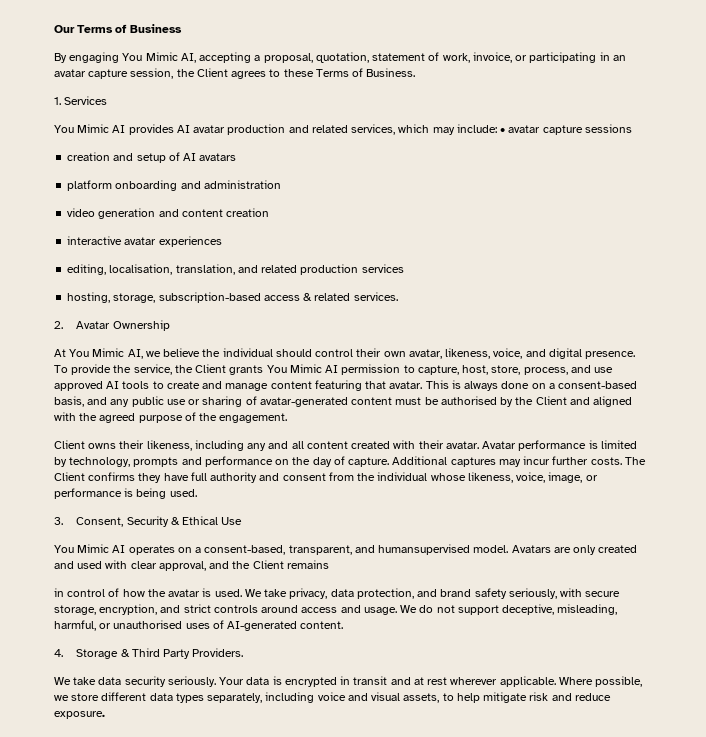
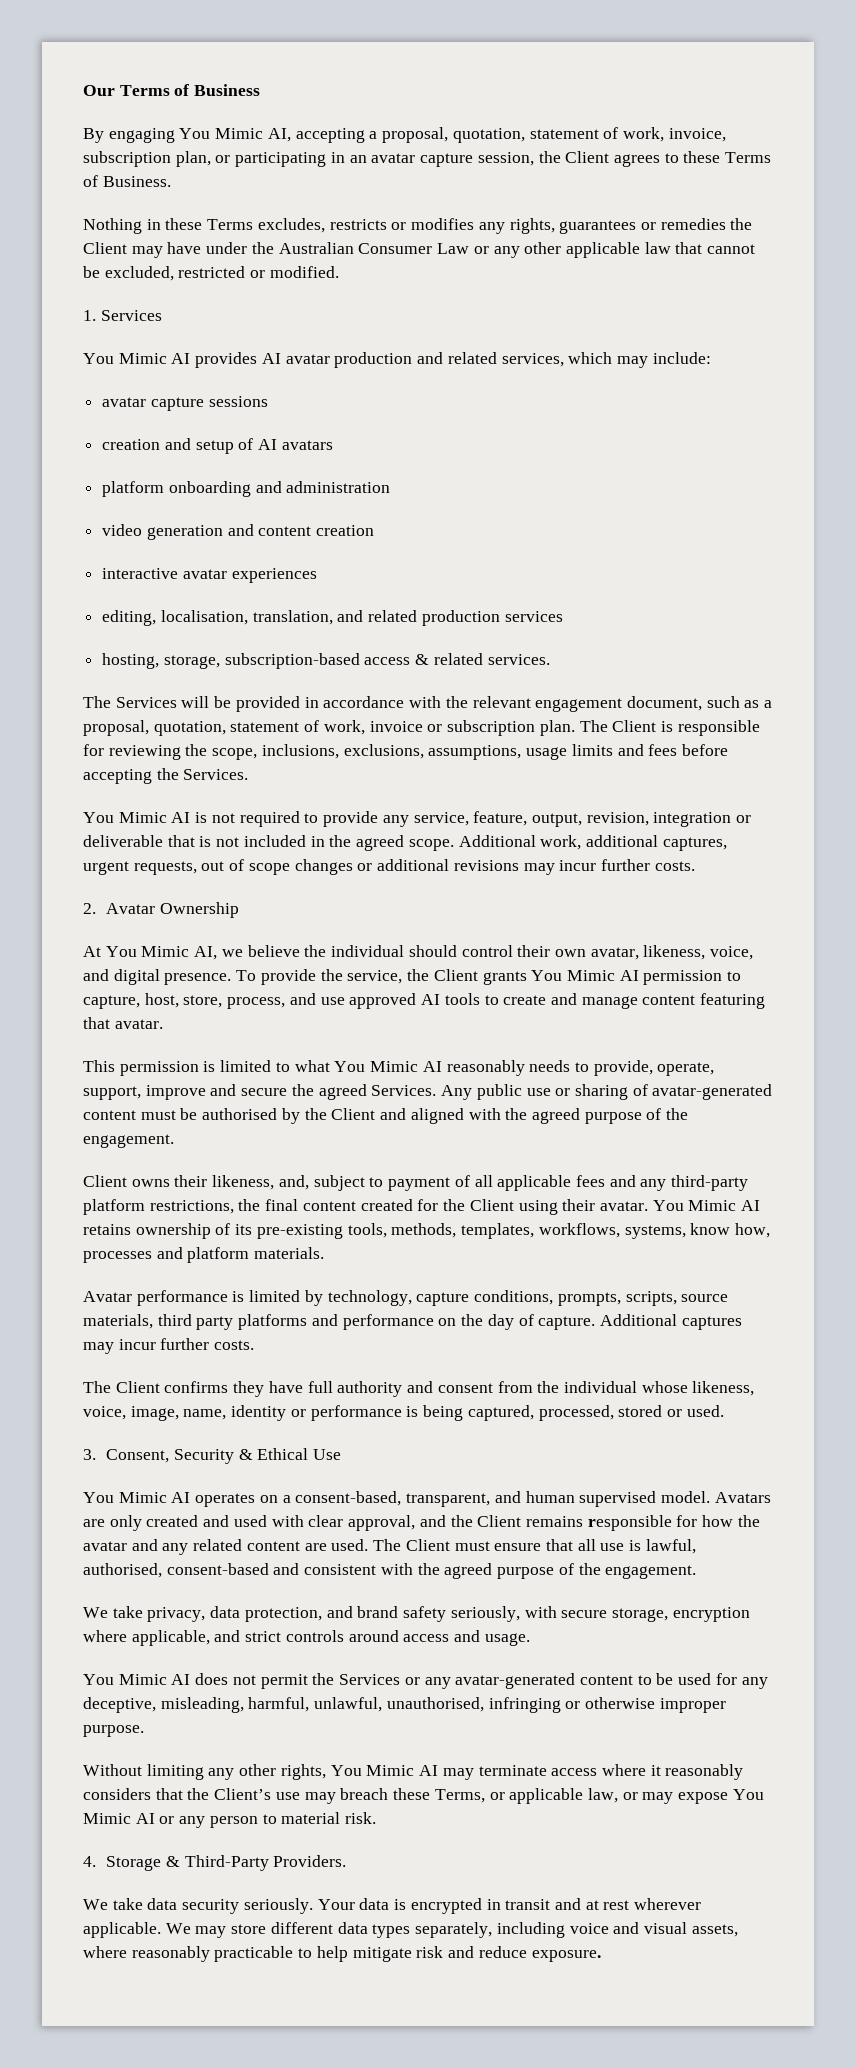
(512, 57) none -> [83,151,211,167] subscription plan,
(416, 72) none -> [83,218,753,234] [83,242,756,258] [83,266,339,281] // Nothing in these Terms excludes, restricts or modifies any rights, guarantees or remedies the Client may have under the Australian Consumer Law or any other applicable law that cannot be excluded, restricted or modified.
[500,128,506,133] • -> (711, 358) //
(398, 296) none -> [83,696,773,712] [83,720,760,736] [83,744,728,760] [83,768,249,784] [83,811,752,827] [83,835,727,851] [83,859,695,875] // The Services will be provided in accordance with the relevant engagement document, such as a proposal, quotation, statement of work, invoice or subscription plan. The Client is responsible for reviewing the scope, inclusions, exclusions, assumptions, usage limits and fees before accepting the Services. // You Mimic AI is not required to provide any service, feature, output, revision, integration or deliverable that is not included in the agreed scope. Additional work, additional captures, urgent requests, out of scope changes or additional revisions may incur further costs.
[425,380,638,391] [54,396,130,407] This is always done on a consent-based basis, and any -> [83,1060,715,1076] [83,1084,473,1100] // This permission is limited to what You Mimic AI reasonably needs to provide, operate, support, improve and secure the agreed Services. Any
[194,440,479,451] including any and all content created with their avatar. -> [278,1175,749,1191] [83,1199,761,1215] [83,1223,770,1239] [83,1247,325,1263] and, subject to payment of all applicable fees and any third-party platform restrictions, the final content created for the Client using their avatar. You Mimic AI retains ownership of its pre-existing tools, methods, templates, workflows, systems, know how, processes and platform materials. //
[133,457,179,467] prompts -> [416,1290,729,1306] [83,1314,308,1330] capture conditions, prompts, scripts, source materials, third party platforms
(622, 461) none -> (255, 1345) //
(583, 477) none -> [183,1405,287,1421] name, identity
(167, 493) none -> [467,1405,682,1421] captured, processed, stored or
[378,544,471,555] humansupervised -> [525,1491,657,1507] human supervised
[54,588,242,597] // in control of how the avatar is used. -> [587,1515,760,1531] [83,1539,696,1555] [83,1563,697,1579] responsible for how the avatar and any related content are used. The Client must ensure that all use is lawful, authorised, consent-based and consistent with the agreed purpose of the engagement. //
[99,604,158,615] encryption, -> [672,1607,750,1622] [83,1630,210,1646] encryption where applicable,
[400,604,618,615] [54,620,344,631] We do not support deceptive, misleading, harmful, or unauthorised uses of AI-generated content. -> [83,1673,768,1689] [83,1697,726,1713] [83,1725,144,1737] [83,1764,744,1780] [83,1788,764,1804] [83,1812,377,1828] // You Mimic AI does not permit the Services or any avatar-generated content to be used for any deceptive, misleading, harmful, unlawful, unauthorised, infringing or otherwise improper purpose. // Without limiting any other rights, You Mimic AI may terminate access where it reasonably considers that the Client’s use may breach these Terms, or applicable law, or may expose You Mimic AI or any person to material risk.
[131,648,191,659] Third Party -> [184,1855,269,1871] Third-Party
[558,676,643,687] [54,695,69,701] Where possible, we -> [165,1923,227,1938] We may
(440, 698) none -> [83,1946,294,1962] where reasonably practicable

